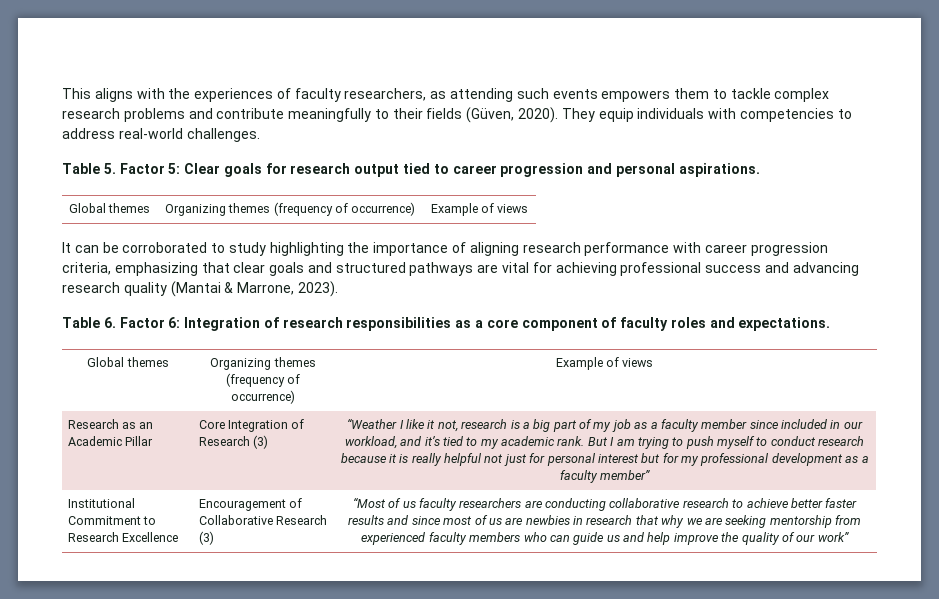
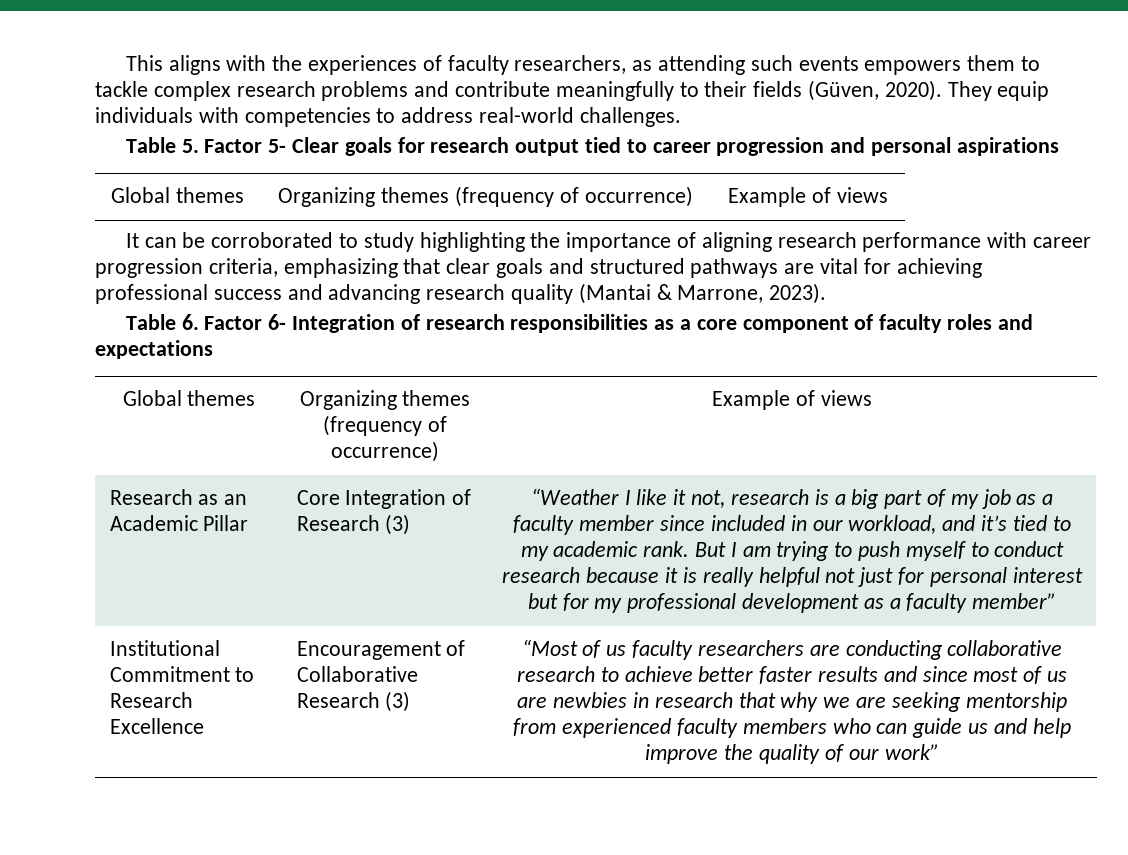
[168,163,181,174] 5: -> [268,139,287,153] 5-
[678,163,760,177] aspirations. -> [956,137,1059,156] aspirations
[168,317,181,328] 6: -> [268,314,287,330] 6-
[738,317,831,331] expectations. -> [95,340,213,359] expectations

